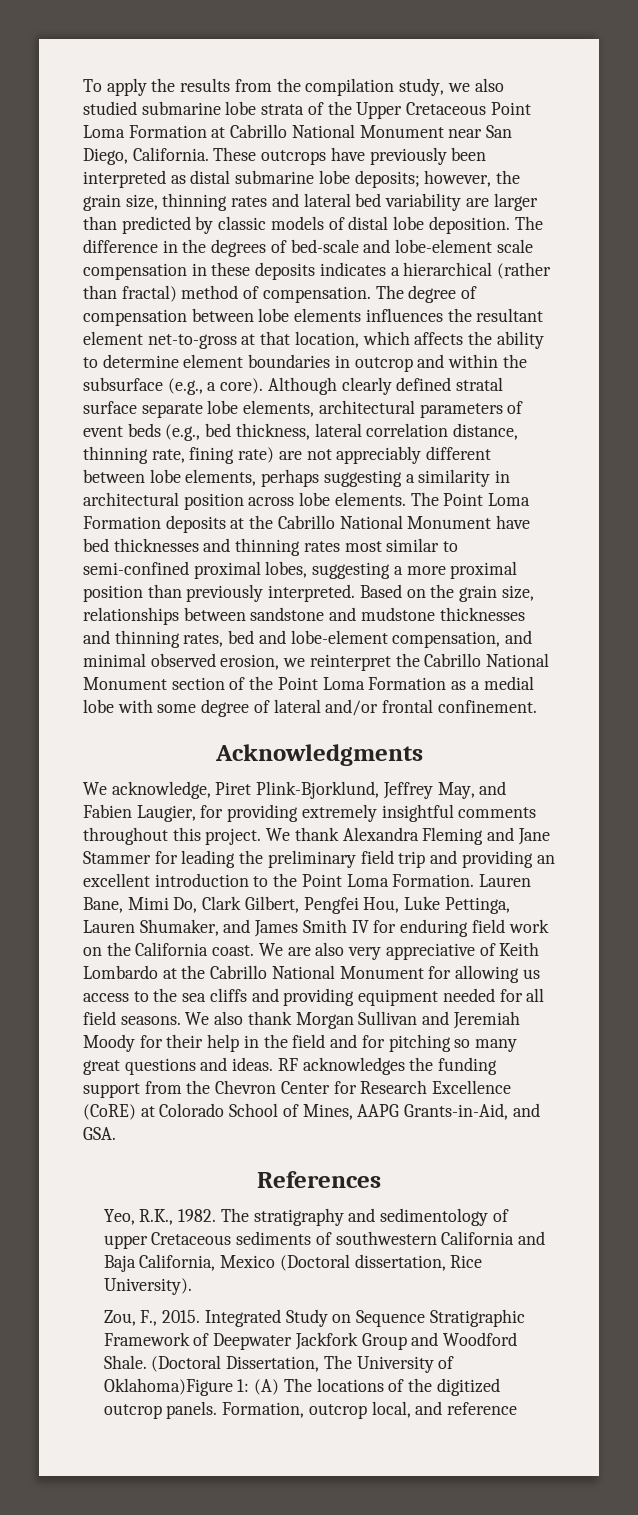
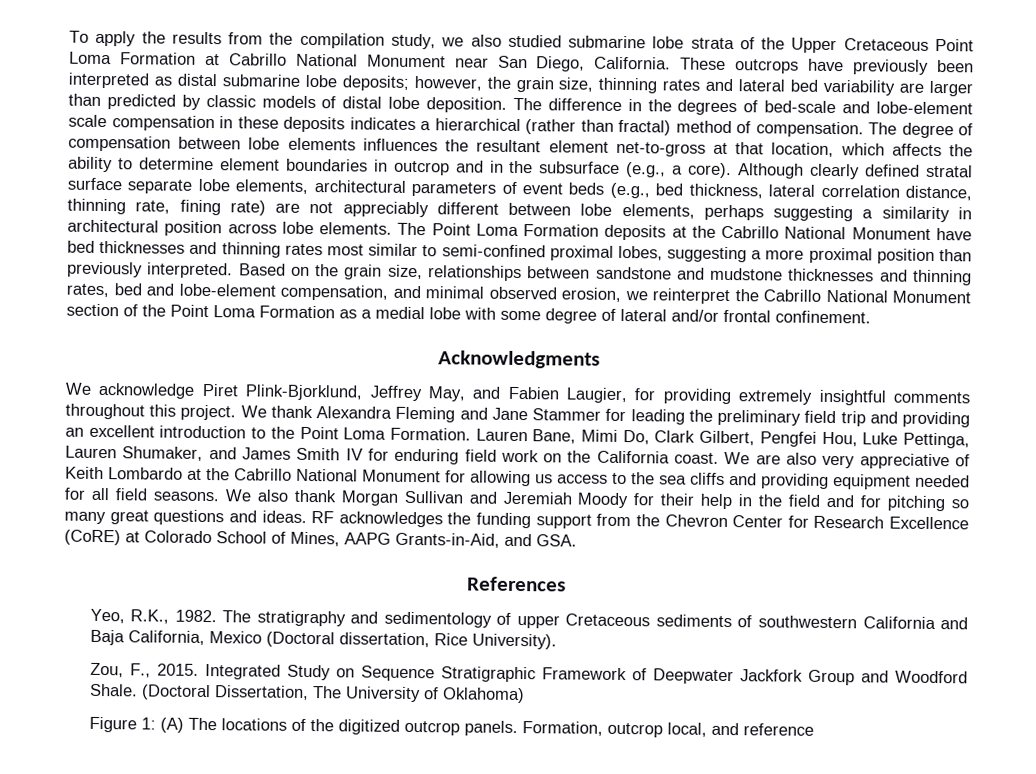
[448,354,499,368] within -> [489,160,504,173] in
[111,781,211,799] acknowledge, -> [98,382,196,399] acknowledge
[103,1378,233,1396] Oklahoma)Figure -> [441,687,525,704] [88,716,137,733] Oklahoma) // Figure

